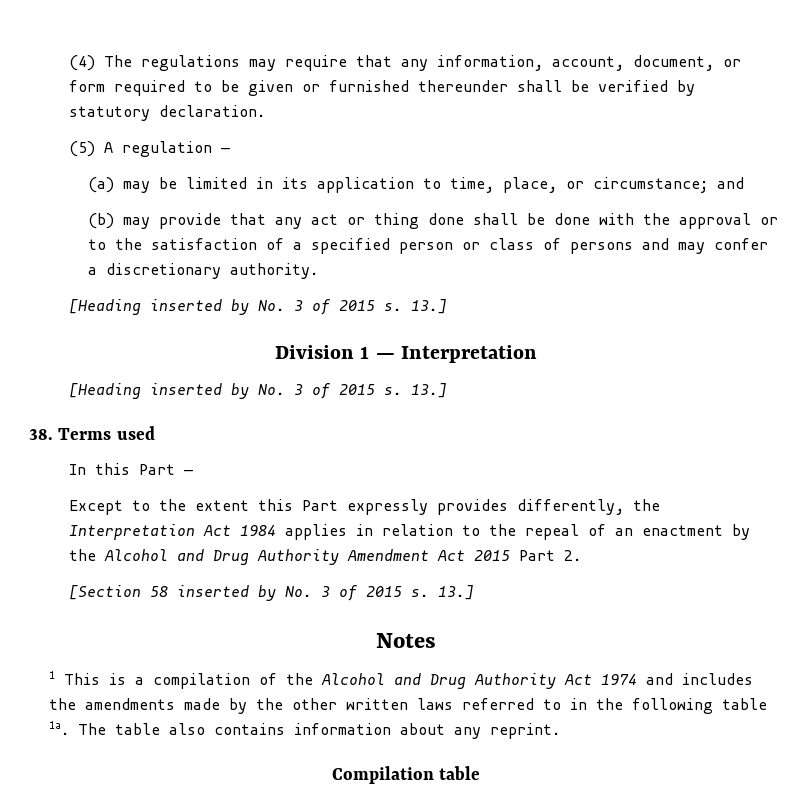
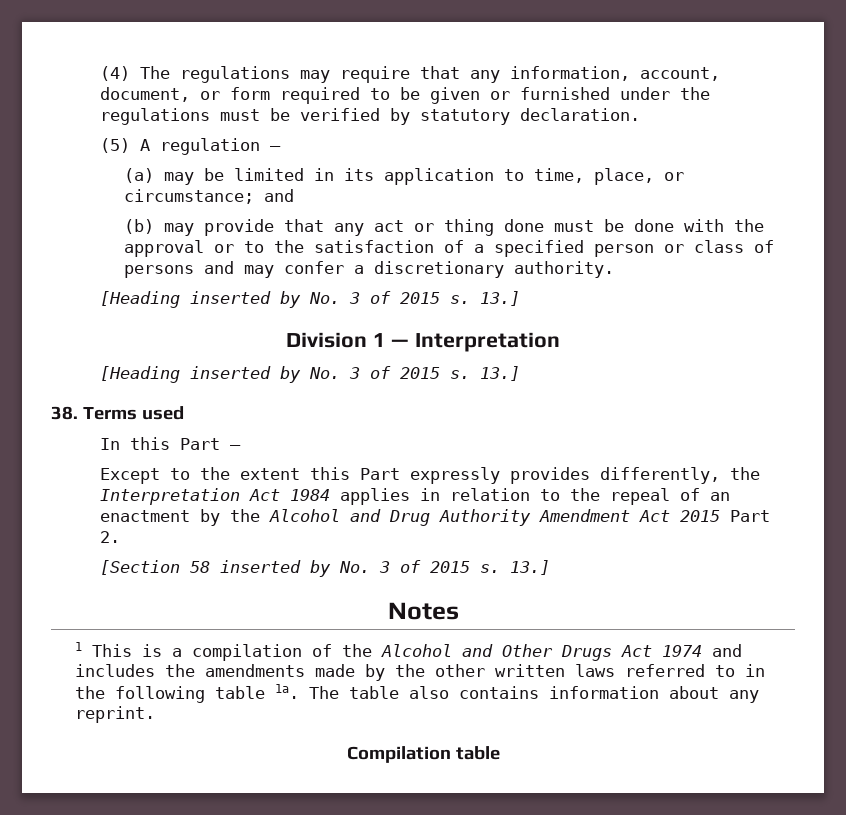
[417,80,562,92] thereunder shall -> [619,87,710,100] [99,108,260,125] under the regulations must
[473,213,519,225] shall -> [554,220,595,232] must
[429,673,556,689] Drug Authority -> [502,644,613,661] Other Drugs

